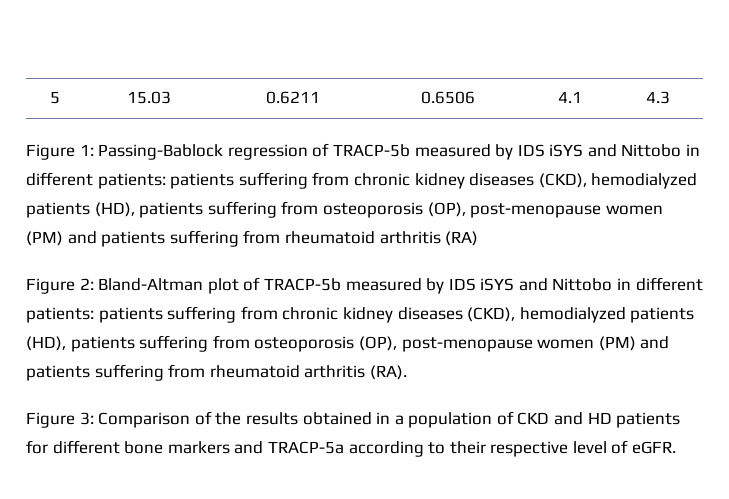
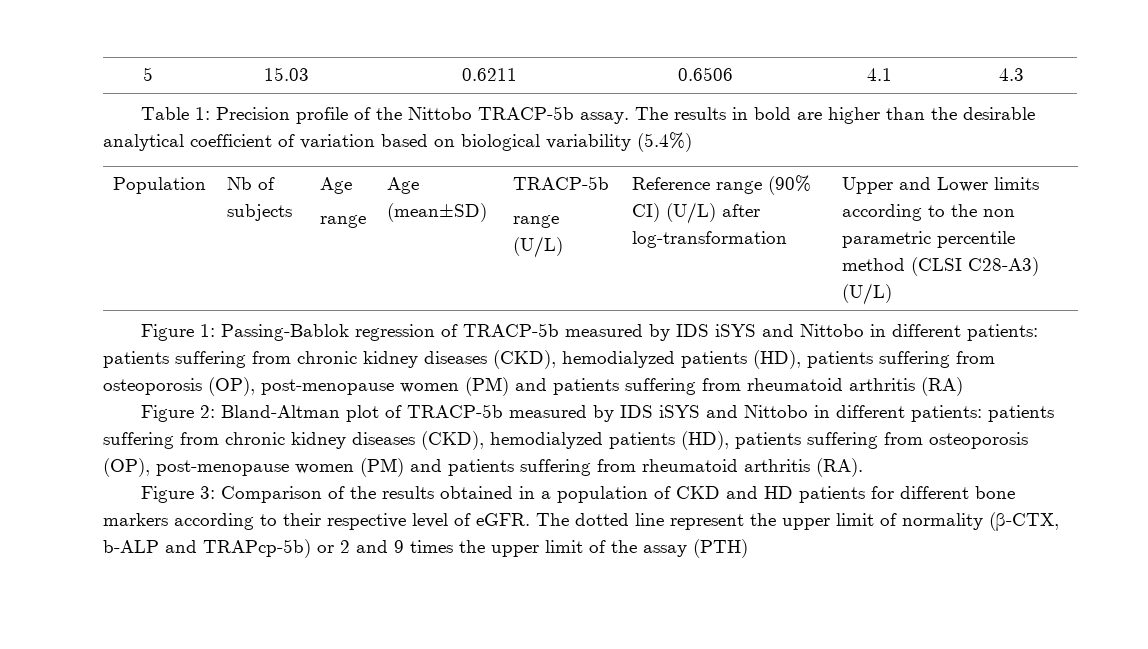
(670, 97) none -> [141,106,1036,124] [103,132,692,152] [113,177,207,194] [227,177,276,190] [227,204,293,221] [320,177,353,194] [320,215,367,228] [387,177,420,194] [387,203,488,222] [513,176,610,190] [513,215,560,228] [513,236,564,258] [632,175,812,195] [632,202,761,224] [632,231,788,248] [842,177,1040,194] [842,204,1016,221] [842,231,1016,248] [842,257,1040,276] [842,283,893,305] // Table 1: Precision profile of the Nittobo TRACP-5b assay. The results in bold are higher than the desirable analytical coefficient of variation based on biological variability (5.4%) // Population | Nb of subjects | Age // range | Age (mean±SD) | TRACP-5b // range (U/L) | Reference range (90% CI) (U/L) after log-transformation | Upper and Lower limits according to the non parametric percentile method (CLSI C28-A3) (U/L)
[98,144,224,160] Passing-Bablock -> [221,324,350,341] Passing-Bablok
[234,441,344,454] and TRACP-5a -> (168, 519) none
(677, 447) none -> [536,512,1059,531] [103,539,748,558] The dotted line represent the upper limit of normality (β-CTX, b-ALP and TRAPcp-5b) or 2 and 9 times the upper limit of the assay (PTH)

